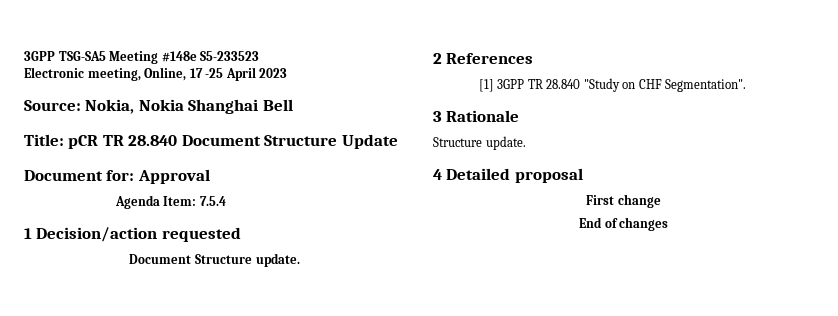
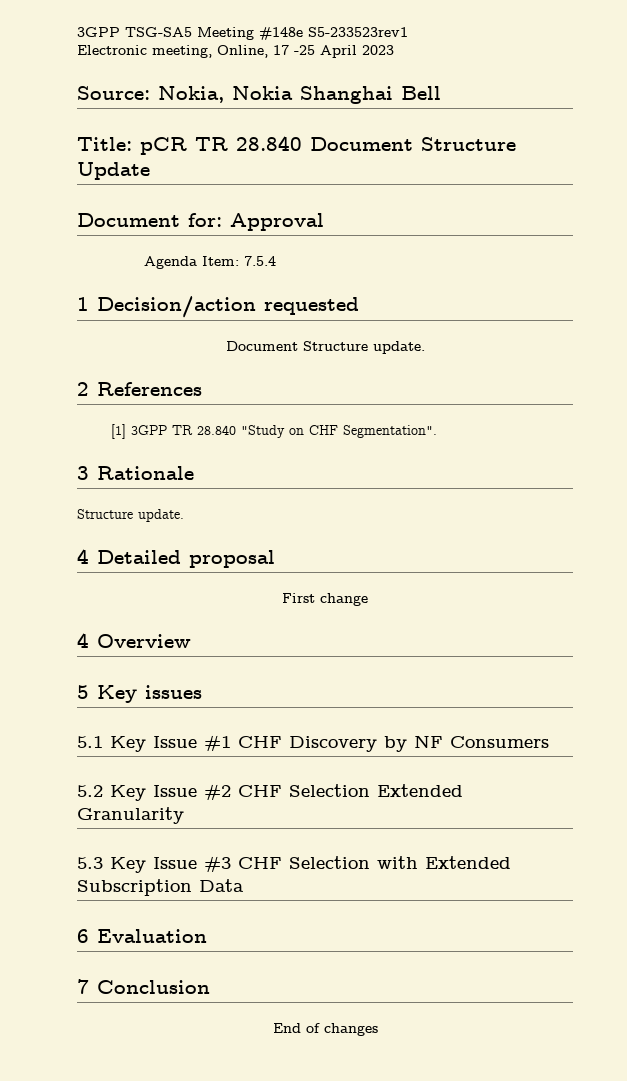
[200,51,260,61] S5-233523 -> [308,27,408,37] S5-233523rev1
(661, 201) none -> [77,633,191,648] [77,685,202,703] [77,735,549,752] [77,784,463,801] [77,807,184,824] [77,856,511,873] [77,879,244,896] [77,929,207,943] [77,979,210,994] // 4 Overview // 5 Key issues // 5.1 Key Issue #1 CHF Discovery by NF Consumers // 5.2 Key Issue #2 CHF Selection Extended Granularity // 5.3 Key Issue #3 CHF Selection with Extended Subscription Data // 6 Evaluation // 7 Conclusion

